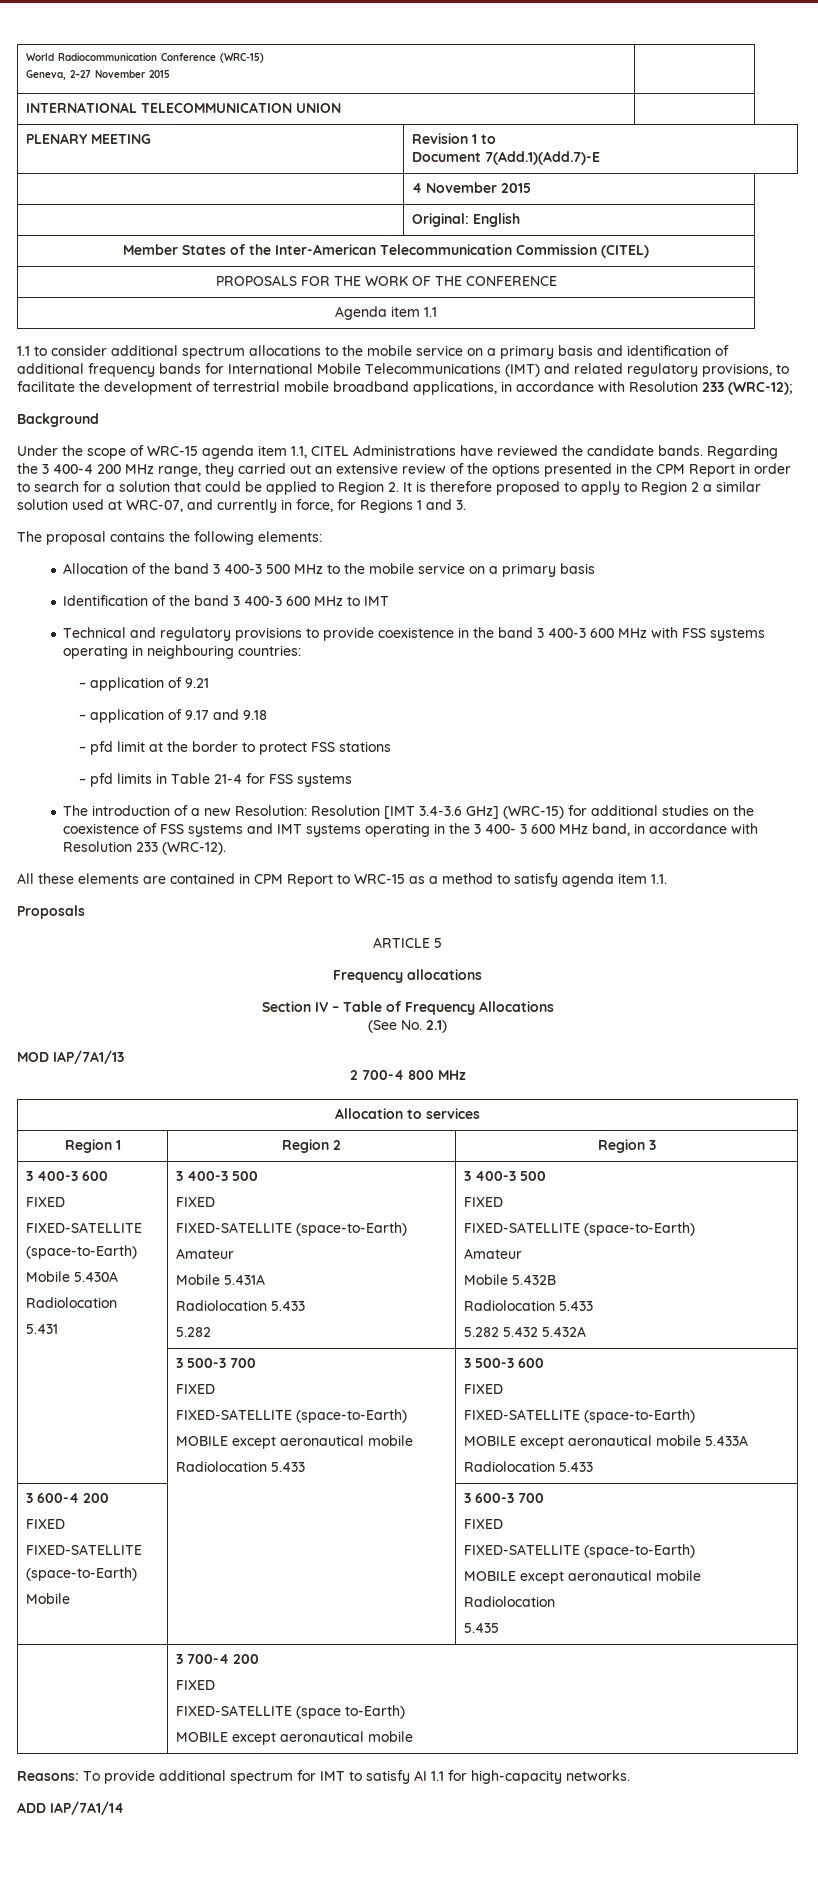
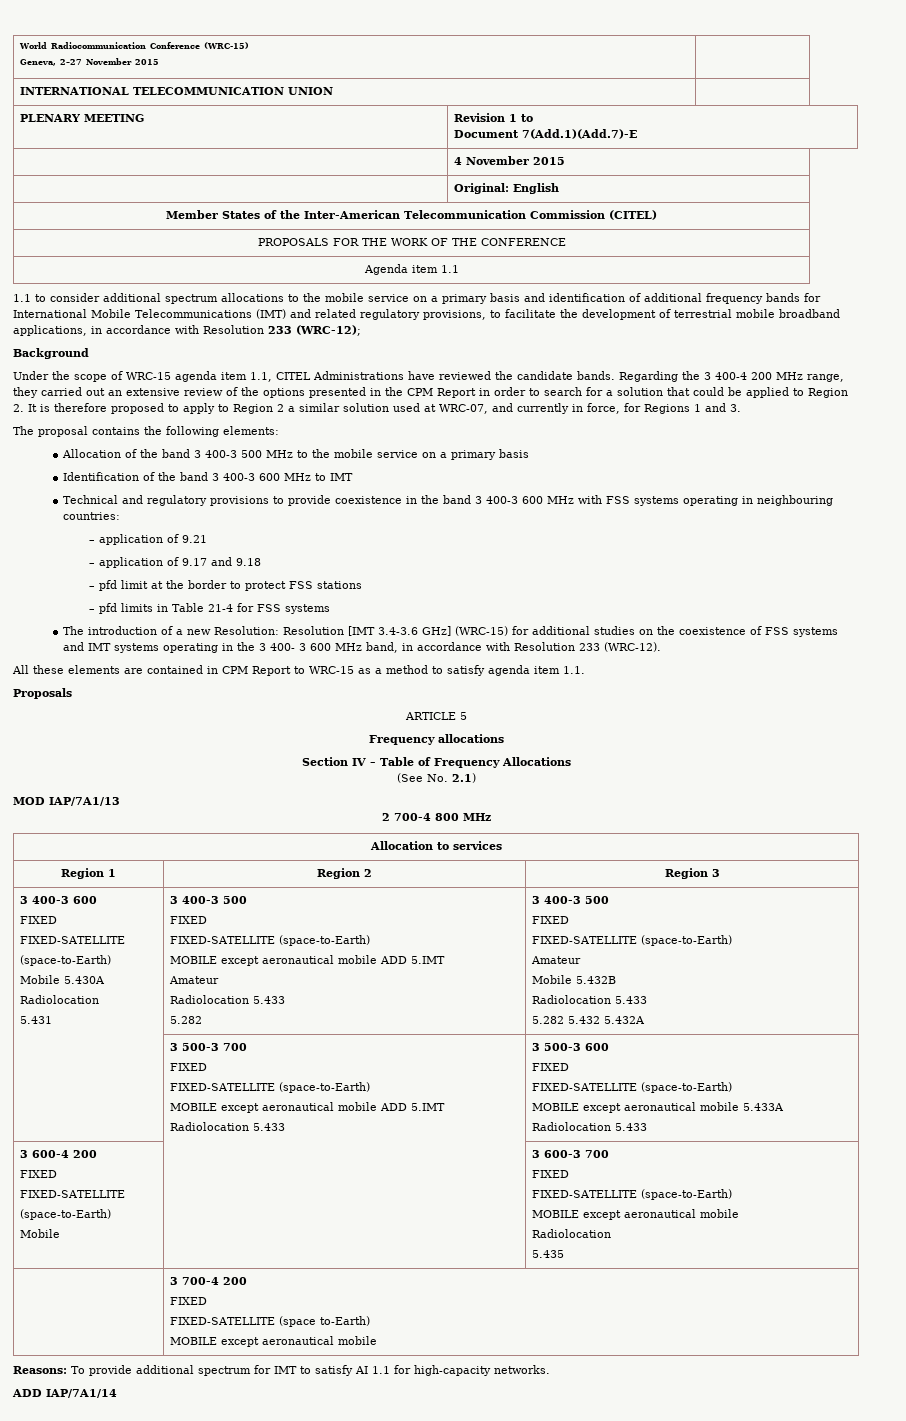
[176,1248,235,1259] [176,1274,266,1285] // Amateur // Mobile 5.431A -> [170,955,446,966] [169,976,220,984] // MOBILE except aeronautical mobile ADD 5.IMT // Amateur
(414, 1440) none -> [380,1103,446,1111] ADD 5.IMT

